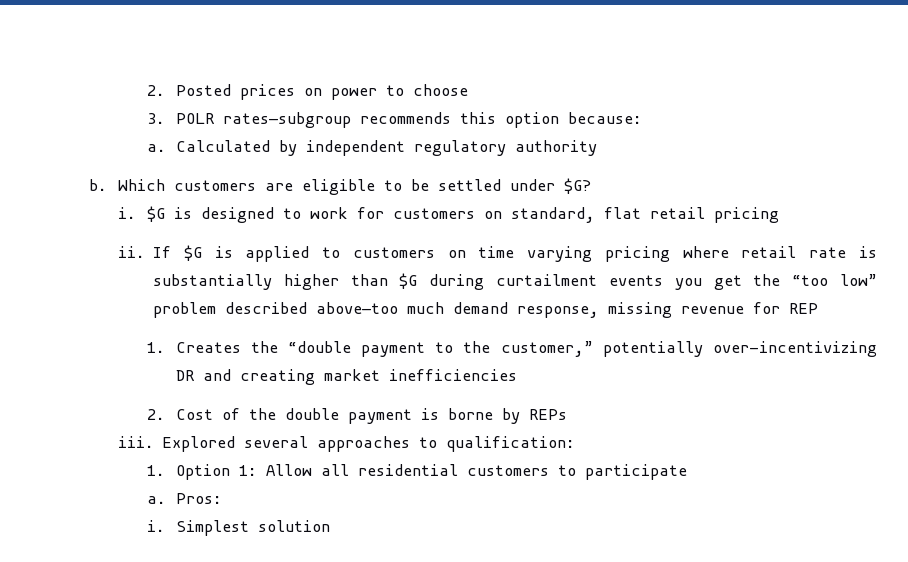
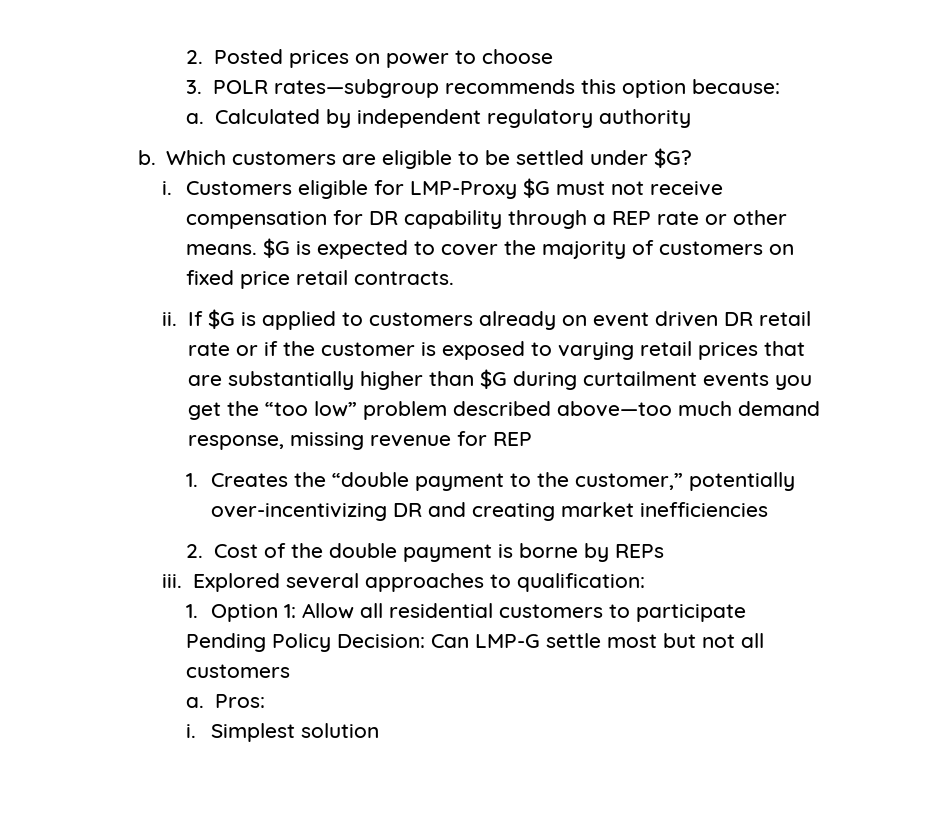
[146,206,779,223] $G is designed to work for customers on standard, flat retail pricing -> [186,178,724,199] [186,210,788,229] [186,238,795,259] [186,270,455,289] Customers eligible for LMP-Proxy $G must not receive compensation for DR capability through a REP rate or other means. $G is expected to cover the majority of customers on fixed price retail contracts.
[447,246,877,262] on time varying pricing where retail rate is -> [478,311,811,330] [187,341,805,360] [187,375,222,386] already on event driven DR retail rate or if the customer is exposed to varying retail prices that are
(687, 472) none -> [186,633,765,652] [186,664,291,678] // Pending Policy Decision: Can LMP-G settle most but not all customers

